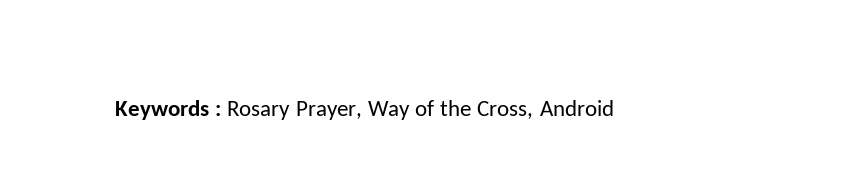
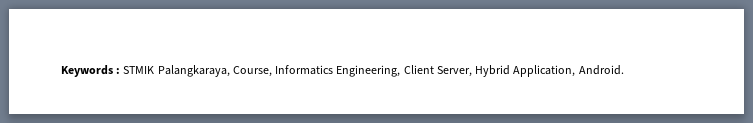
[227,100,614,120] Rosary Prayer, Way of the Cross, Android -> [123,65,624,77] STMIK Palangkaraya, Course, Informatics Engineering, Client Server, Hybrid Application, Android.

